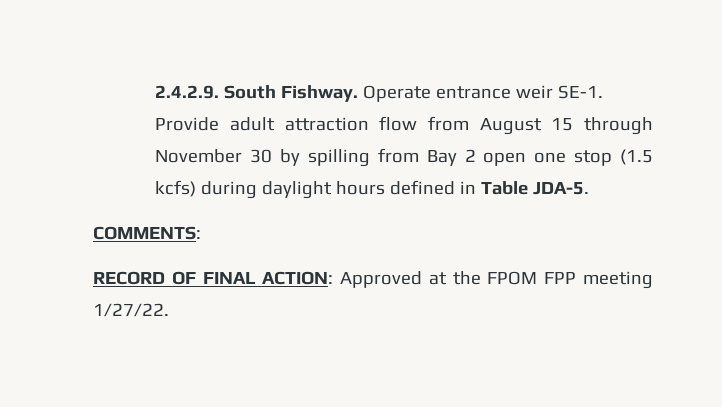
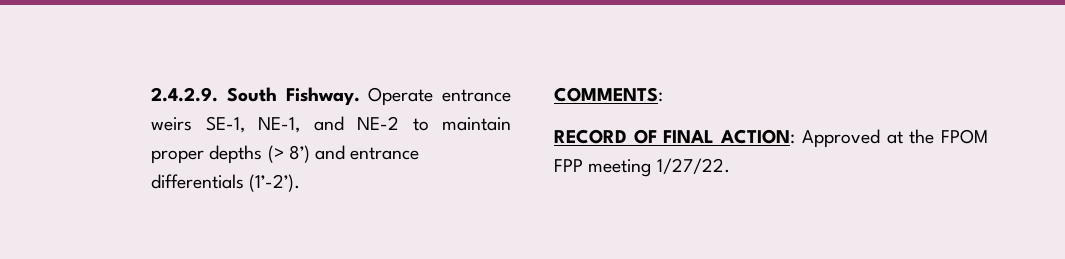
[516,85,604,99] [155,116,653,135] [155,148,653,167] [155,180,590,199] weir SE-1. Provide adult attraction flow from August 15 through November 30 by spilling from Bay 2 open one stop (1.5 kcfs) during daylight hours defined in Table JDA-5. -> [151,116,511,133] [151,145,420,164] [151,174,301,192] weirs SE-1, NE-1, and NE-2 to maintain proper depths (> 8’) and entrance differentials (1’-2’).

